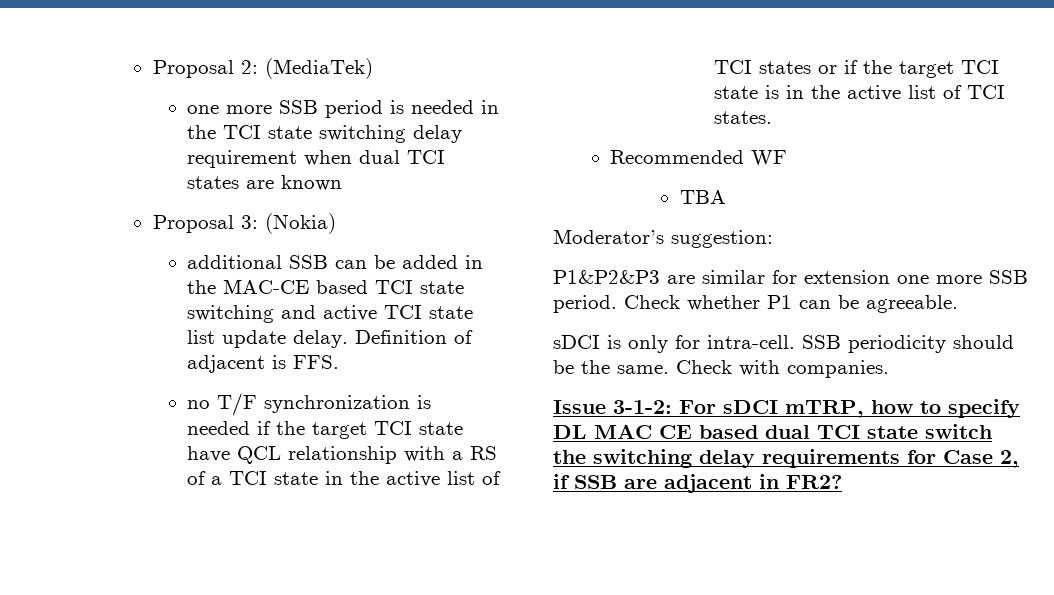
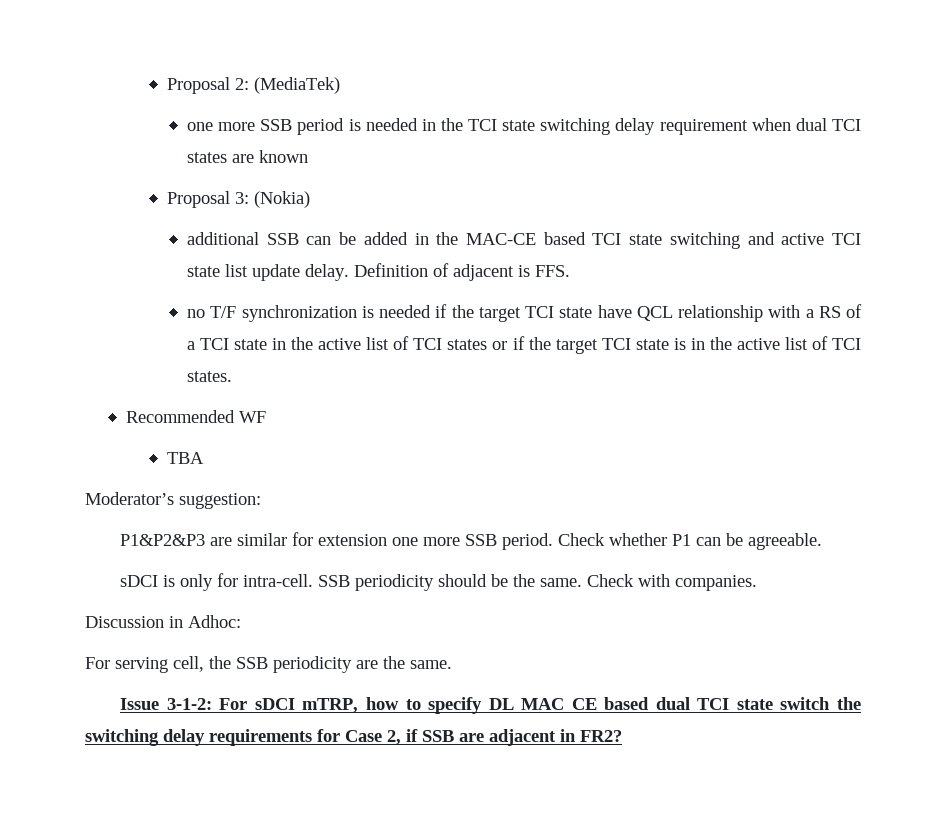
(889, 369) none -> [85,615,241,628] [85,656,452,673] // Discussion in Adhoc: // For serving cell, the SSB periodicity are the same.

